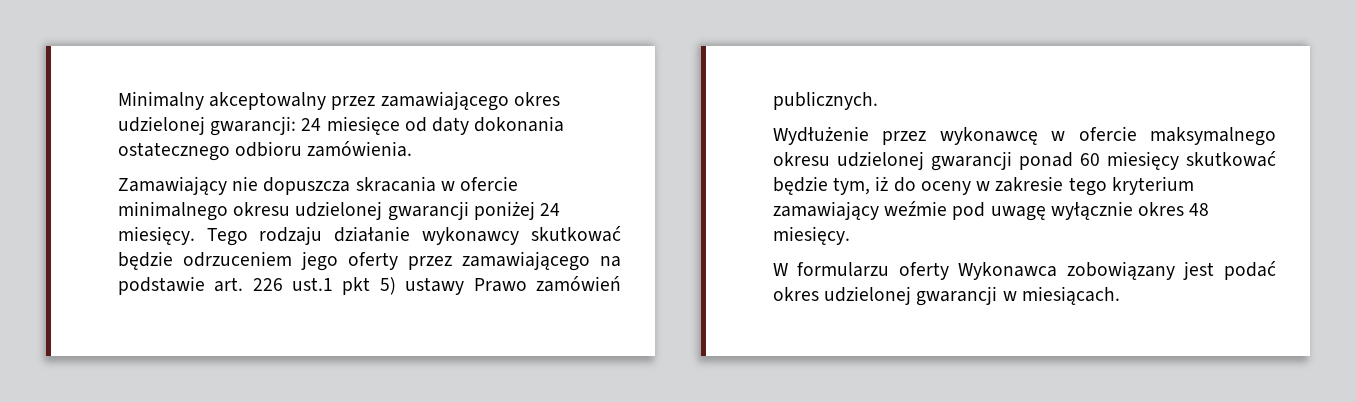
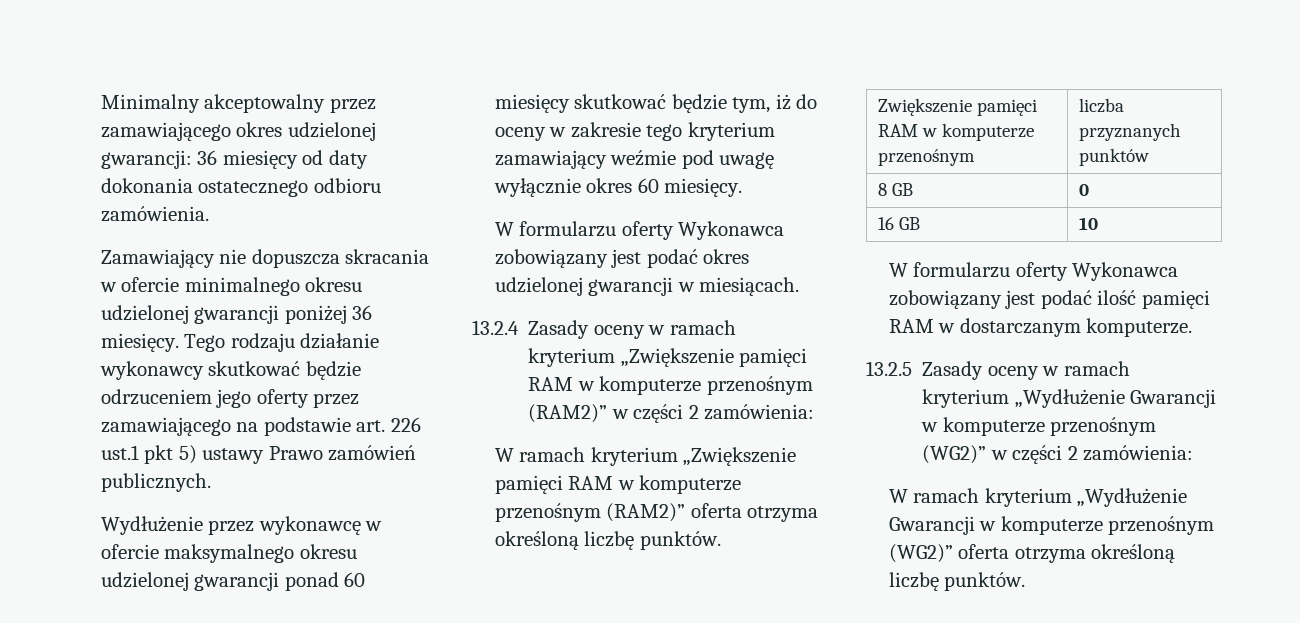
[301,116,400,135] 24 miesięce -> [197,150,298,169] 36 miesięcy
[540,203,561,216] 24 -> [352,305,373,320] 36
[1189,203,1210,216] 48 -> [637,178,659,193] 60
(1120, 295) none -> [472,320,736,339] [528,348,808,367] [528,376,813,395] [528,404,815,423] [494,447,797,466] [494,475,742,494] [494,503,819,522] [494,531,721,550] [877,98,1037,116] [877,123,1034,141] [877,149,975,166] [1078,98,1124,113] [1078,123,1181,141] [1078,148,1149,166] [877,183,913,196] [1078,184,1089,196] [877,217,920,230] [1078,217,1098,230] [888,262,1179,281] [888,290,1210,309] [888,318,1193,337] [866,361,1130,380] [922,389,1217,408] [921,417,1157,436] [922,445,1194,464] [888,488,1188,507] [888,516,1215,535] [888,544,1176,563] [888,572,1026,591] // 13.2.4 Zasady oceny w ramach kryterium „Zwiększenie pamięci RAM w komputerze przenośnym (RAM2)” w części 2 zamówienia: // W ramach kryterium „Zwiększenie pamięci RAM w komputerze przenośnym (RAM2)” oferta otrzyma określoną liczbę punktów. // Zwiększenie pamięci RAM w komputerze przenośnym | liczba przyznanych punktów // 8 GB | 0 // 16 GB | 10 // W formularzu oferty Wykonawca zobowiązany jest podać ilość pamięci RAM w dostarczanym komputerze. // 13.2.5 Zasady oceny w ramach kryterium „Wydłużenie Gwarancji w komputerze przenośnym (WG2)” w części 2 zamówienia: // W ramach kryterium „Wydłużenie Gwarancji w komputerze przenośnym (WG2)” oferta otrzyma określoną liczbę punktów.

